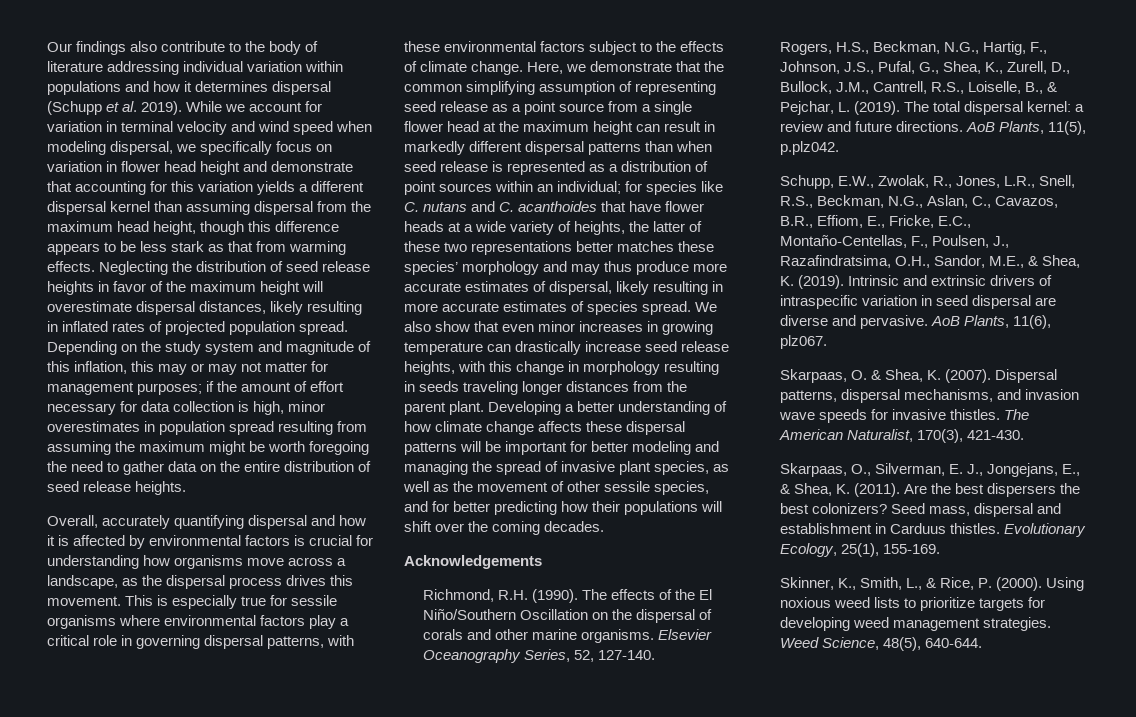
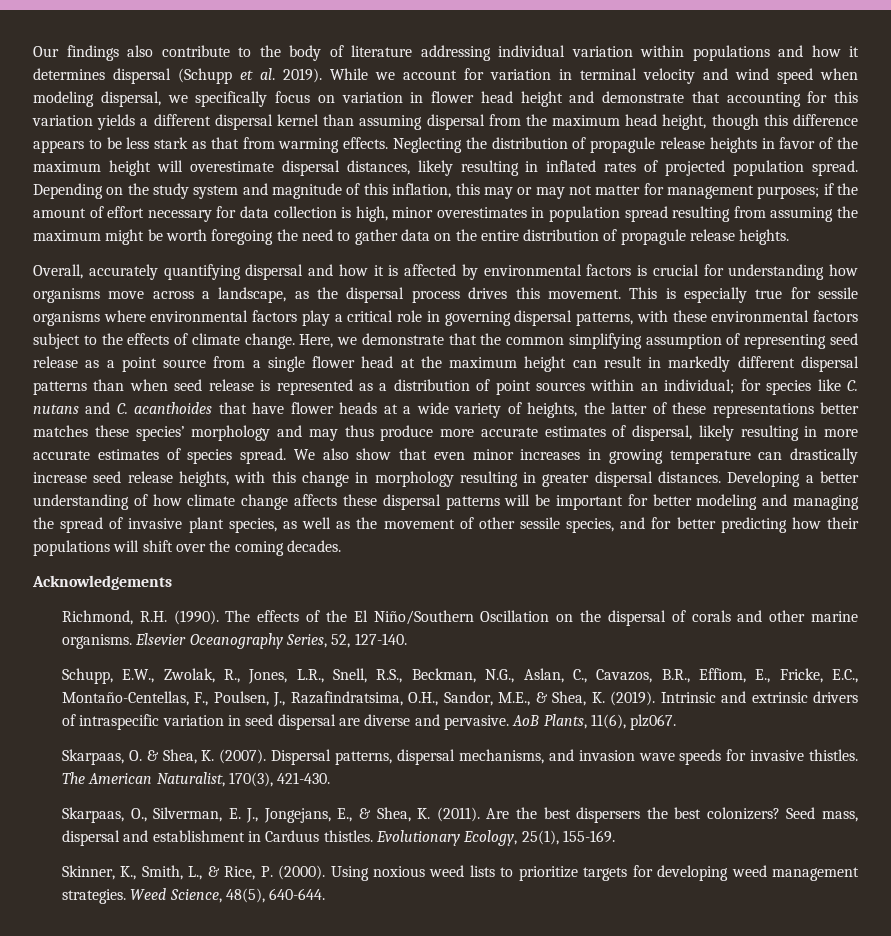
[286,261,319,272] seed -> [590,137,656,153] propagule
[47,481,79,492] seed -> [620,229,686,245] propagule
[444,242,468,252] two -> (707, 408) none
[419,381,688,395] [404,401,485,415] seeds traveling longer distances from the parent plant. -> [542,471,722,487] greater dispersal distances.
[779,41,1047,55] [779,61,1070,74] [779,81,1057,94] [779,101,1084,115] [779,121,1086,135] [779,141,839,155] // Rogers, H.S., Beckman, N.G., Hartig, F., Johnson, J.S., Pufal, G., Shea, K., Zurell, D., Bullock, J.M., Cantrell, R.S., Loiselle, B., & Pejchar, L. (2019). The total dispersal kernel: a review and future directions. AoB Plants, 11(5), p.plz042. -> (407, 639) none

